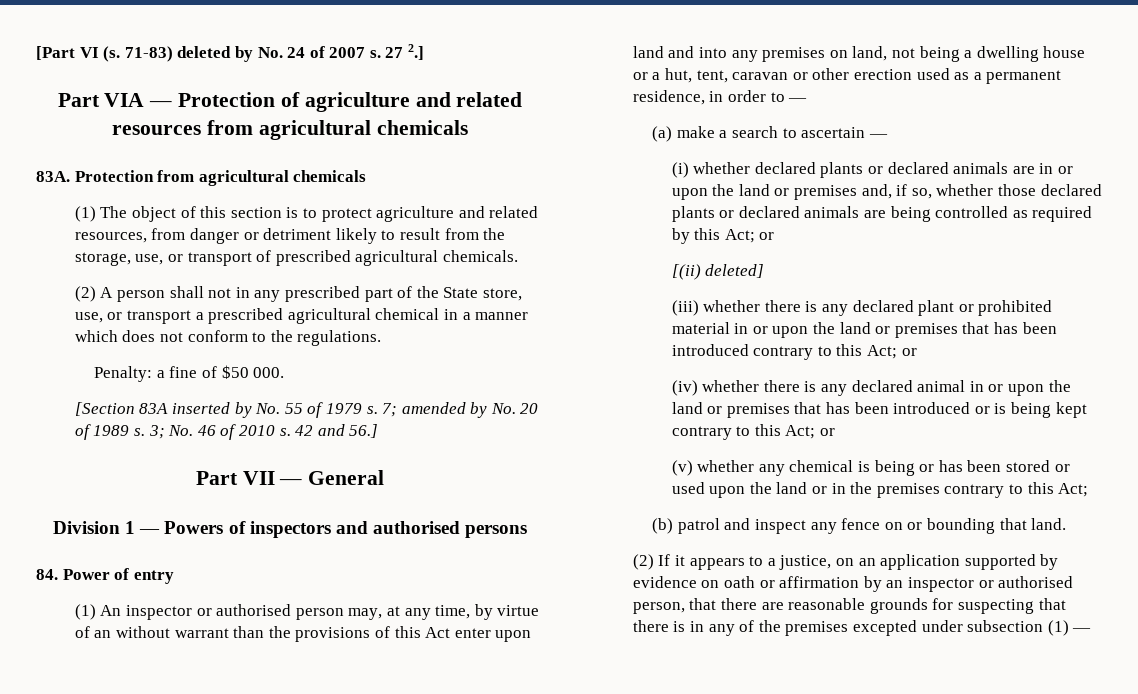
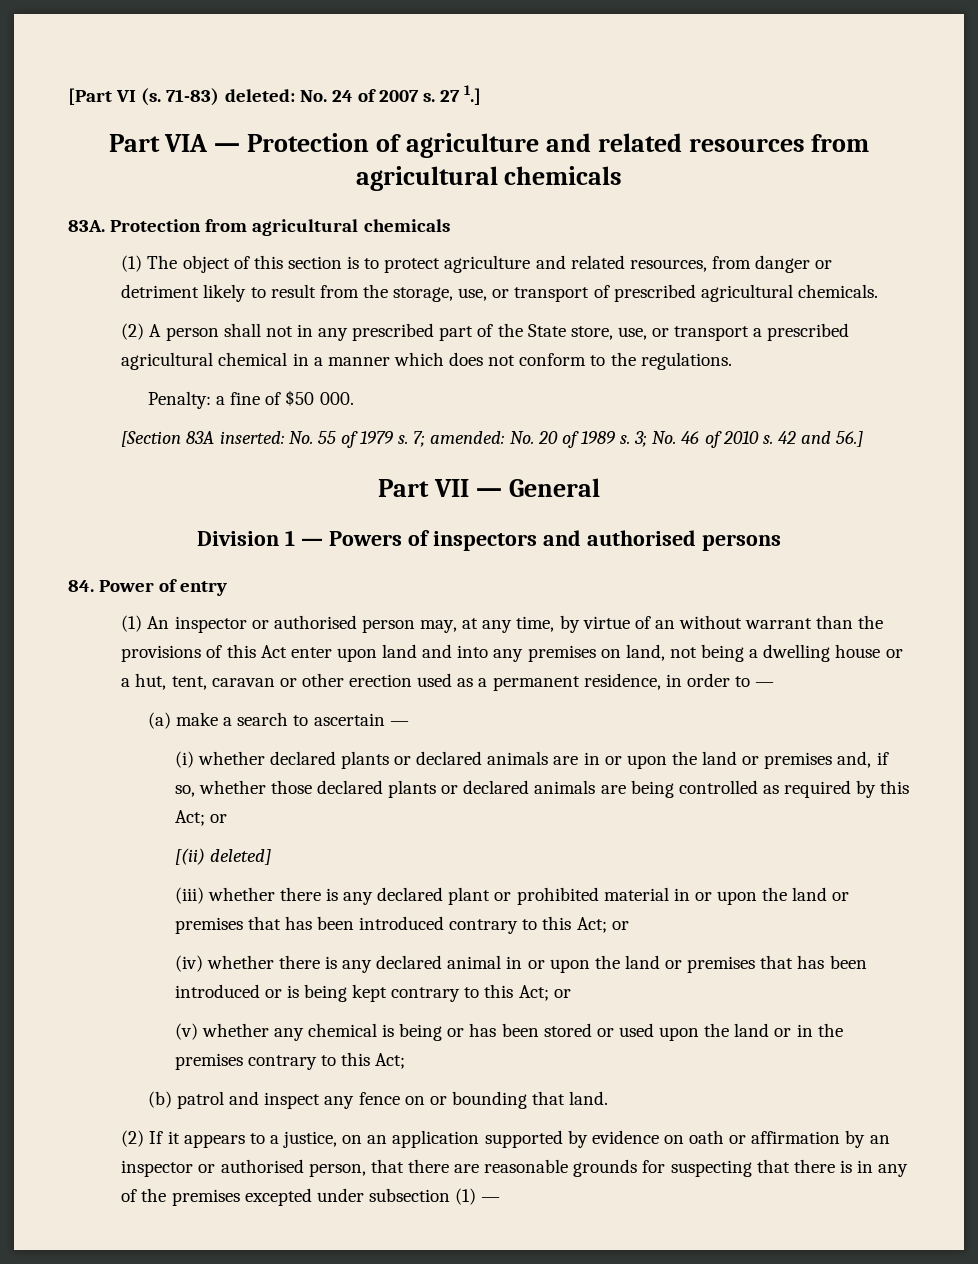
[177,46,253,62] deleted by -> [224,89,295,102] deleted:
[408,44,425,60] 2.] -> [464,85,482,105] 1.]
[171,402,252,418] inserted by -> [219,431,284,444] inserted:
[401,402,488,418] amended by -> [430,431,505,444] amended:

